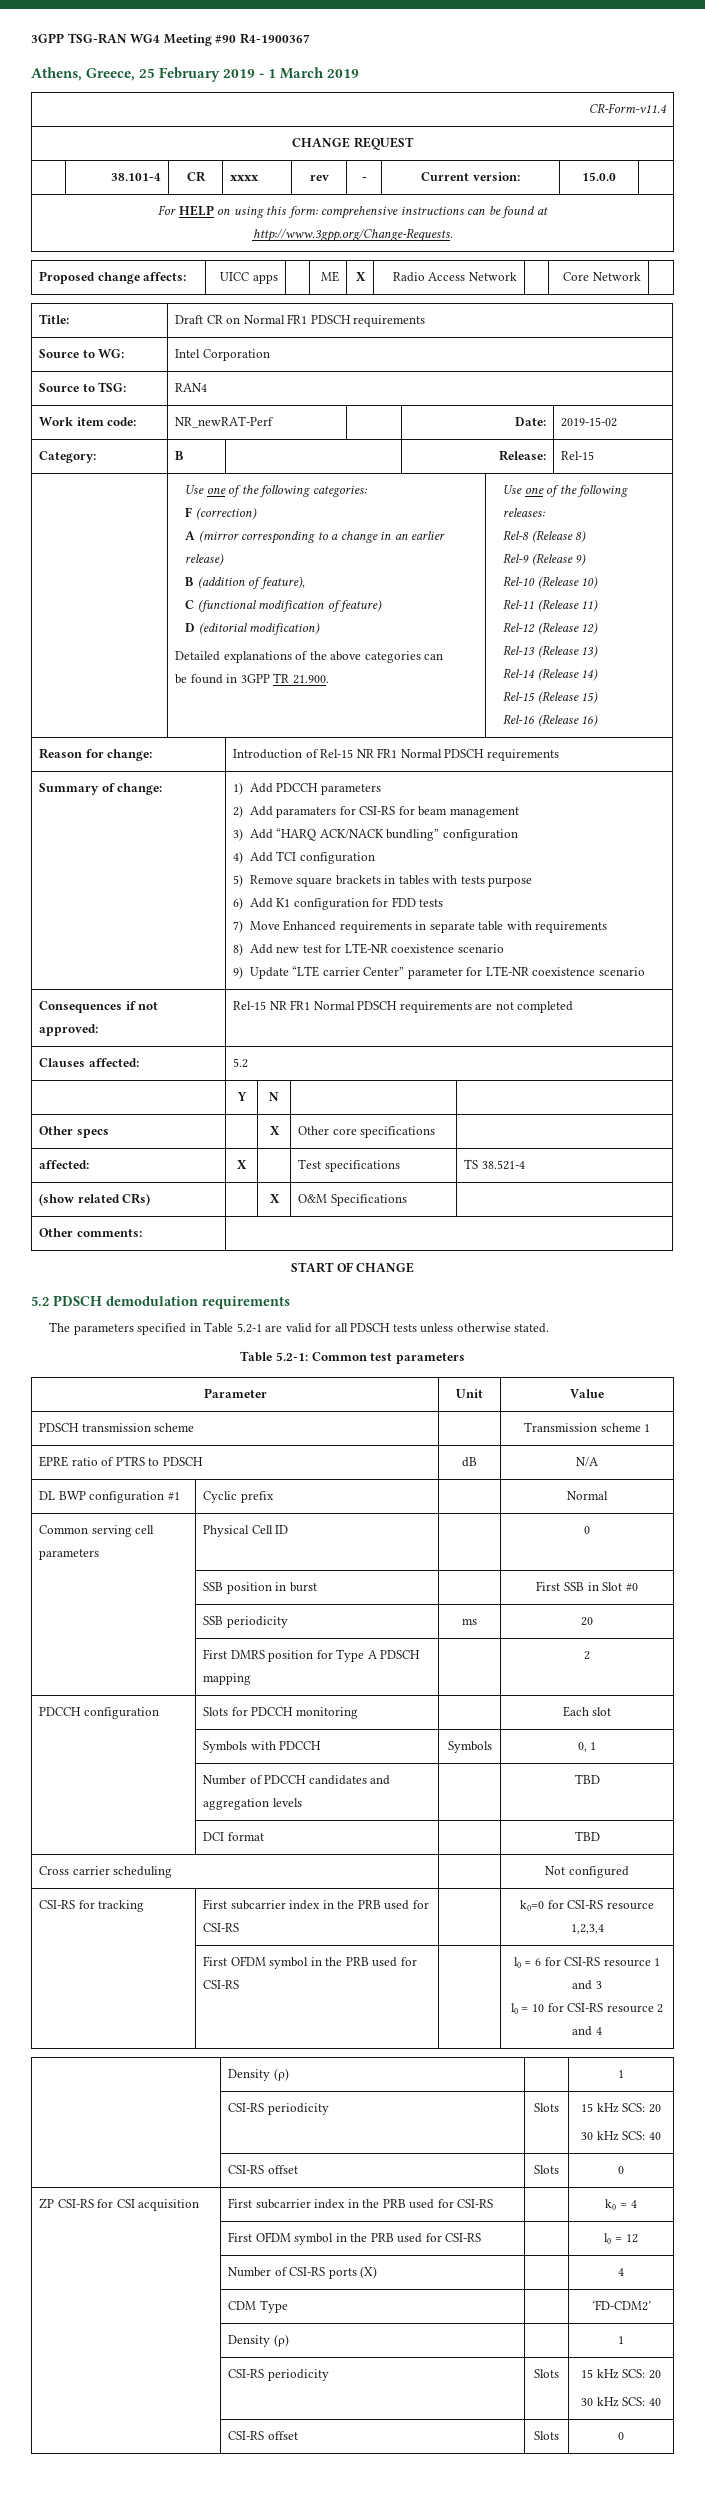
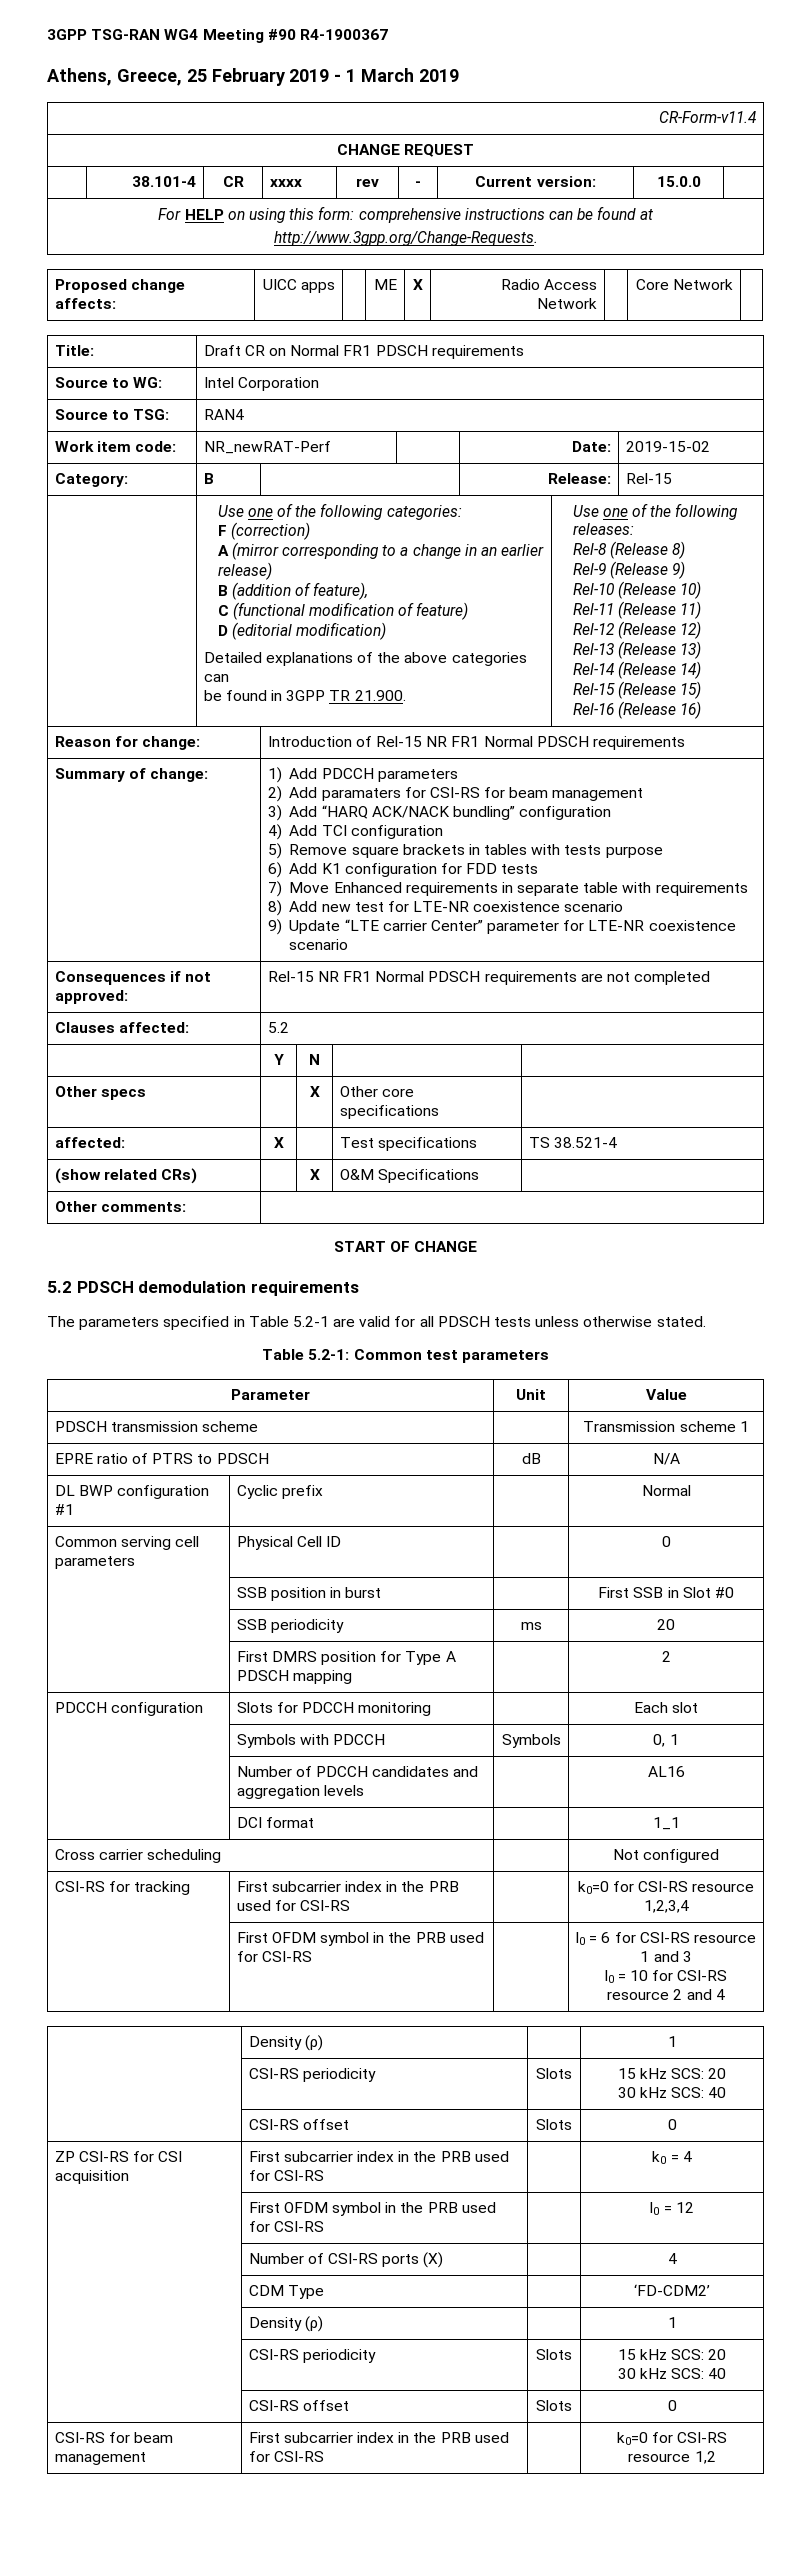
[574,1774,600,1784] TBD -> [647,1766,685,1777] AL16
[574,1831,600,1841] TBD -> [652,1817,680,1830] 1_1
(624, 2436) none -> [54,2432,173,2443] [54,2452,146,2465] [248,2432,509,2443] [248,2451,324,2462] [616,2432,728,2445] [628,2451,716,2464] // CSI-RS for beam management | First subcarrier index in the PRB used for CSI-RS | | k0=0 for CSI-RS resource 1,2

